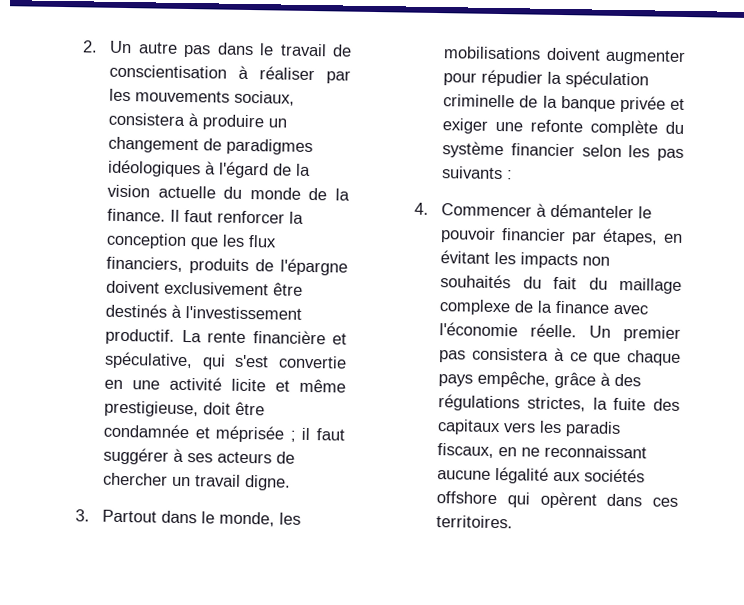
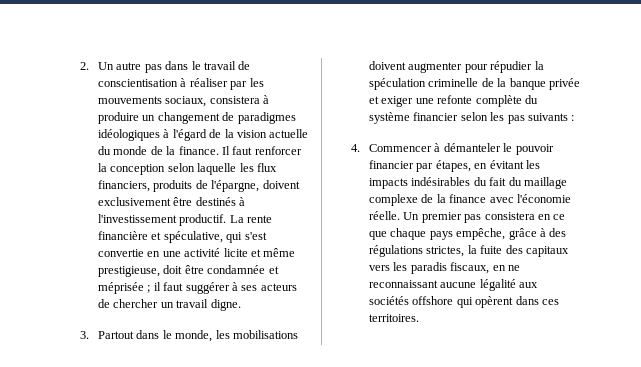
[190,237,220,250] que -> [167,163,237,175] selon laquelle
[280,258,348,276] l'épargne -> [211,180,260,192] l'épargne,
[582,256,611,266] [440,274,512,289] non souhaités -> [411,177,471,186] indésirables
[553,347,565,362] à -> [537,214,551,220] en

